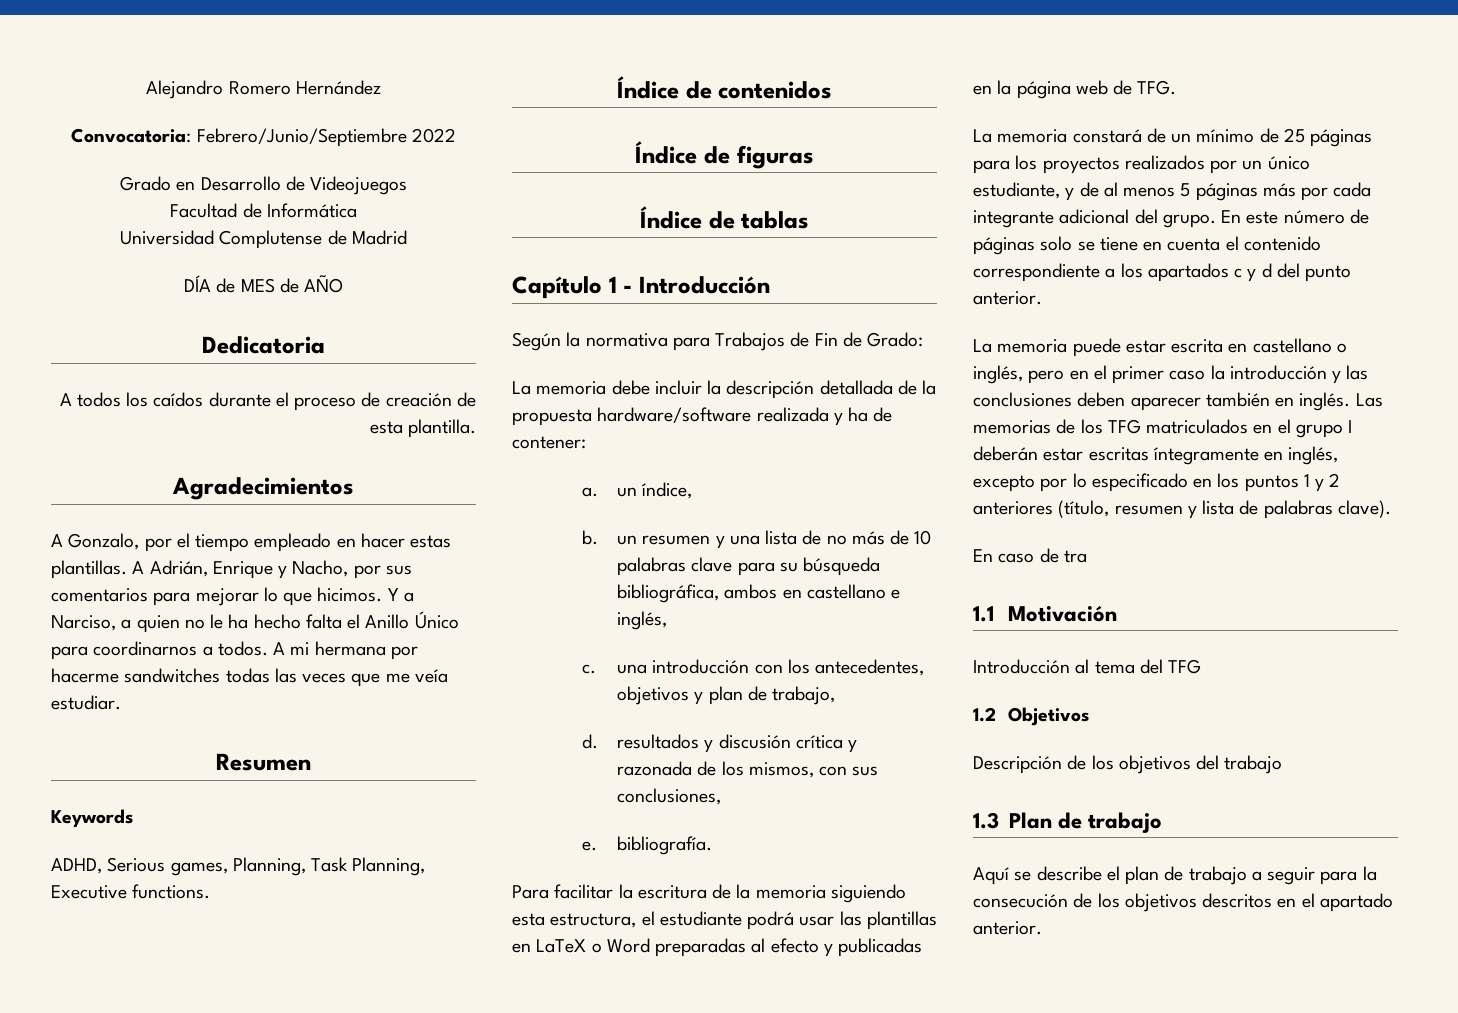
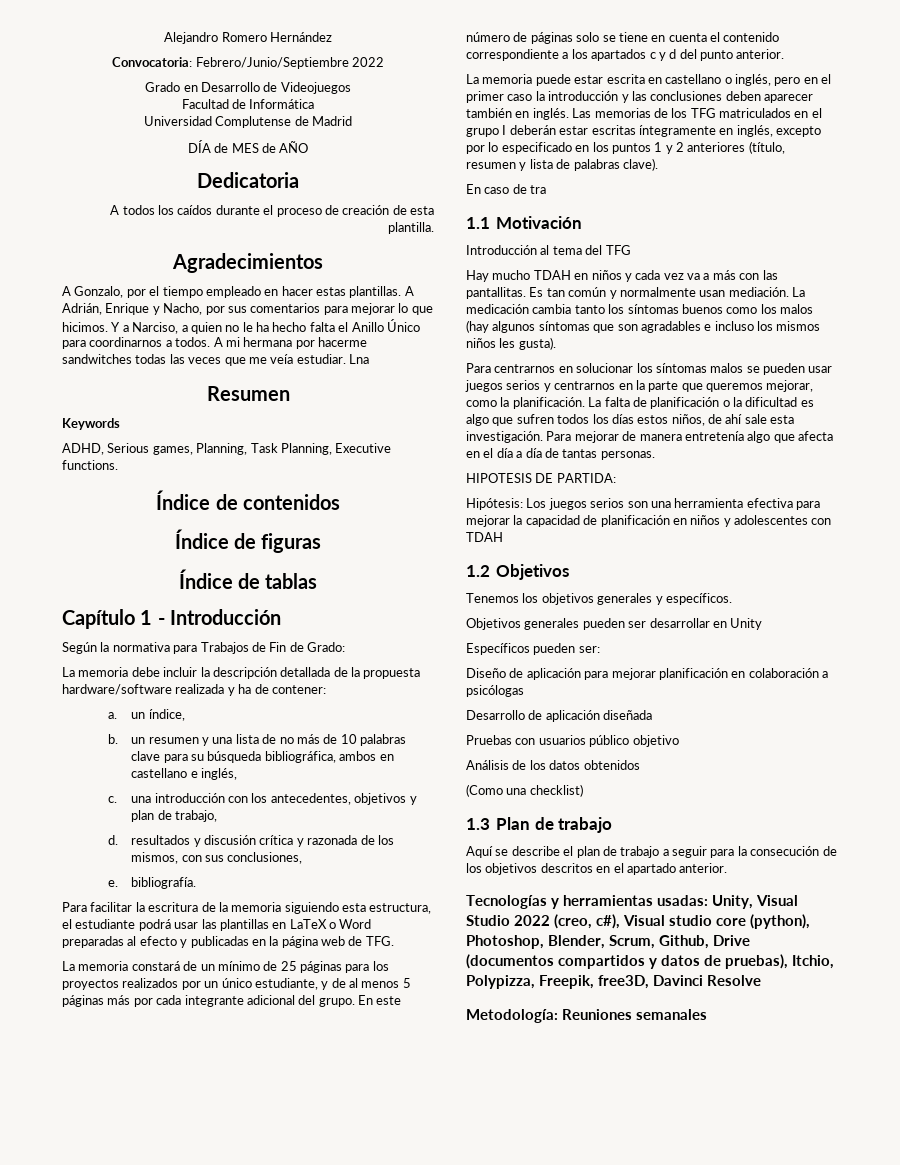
(121, 702) none -> [349,354,369,364] Lna
[973,707,1089,726] [973,755,1283,774] 1.2 Objetivos // Descripción de los objetivos del trabajo -> [466,270,778,282] [466,287,805,299] [466,304,813,314] [466,320,821,333] [466,337,556,350] [466,363,833,375] [465,380,814,392] [466,397,814,409] [466,414,795,426] [466,431,833,443] [466,448,655,460] [466,473,616,483] [466,498,820,510] [466,515,832,527] [466,532,503,542] [466,564,570,580] [466,593,732,605] [466,618,763,630] [466,643,600,655] [466,668,828,680] [466,685,524,697] [466,710,653,722] [466,735,679,747] [466,760,640,770] [466,784,583,797] Hay mucho TDAH en niños y cada vez va a más con las pantallitas. Es tan común y normalmente usan mediación. La medicación cambia tanto los síntomas buenos como los malos (hay algunos síntomas que son agradables e incluso los mismos niños les gusta). // Para centrarnos en solucionar los síntomas malos se pueden usar juegos serios y centrarnos en la parte que queremos mejorar, como la planificación. La falta de planificación o la dificultad es algo que sufren todos los días estos niños, de ahí sale esta investigación. Para mejorar de manera entretenía algo que afecta en el día a día de tantas personas. // HIPOTESIS DE PARTIDA: // Hipótesis: Los juegos serios son una herramienta efectiva para mejorar la capacidad de planificación en niños y adolescentes con TDAH // 1.2 Objetivos // Tenemos los objetivos generales y específicos. // Objetivos generales pueden ser desarrollar en Unity // Específicos pueden ser: // Diseño de aplicación para mejorar planificación en colaboración a psicólogas // Desarrollo de aplicación diseñada // Pruebas con usuarios público objetivo // Análisis de los datos obtenidos // (Como una checklist)
(1042, 928) none -> [466,895,798,909] [466,914,810,929] [466,935,750,949] [466,954,834,969] [466,975,761,989] [466,1009,707,1023] // Tecnologías y herramientas usadas: Unity, Visual Studio 2022 (creo, c#), Visual studio core (python), Photoshop, Blender, Scrum, Github, Drive (documentos compartidos y datos de pruebas), Itchio, Polypizza, Freepik, free3D, Davinci Resolve // Metodología: Reuniones semanales

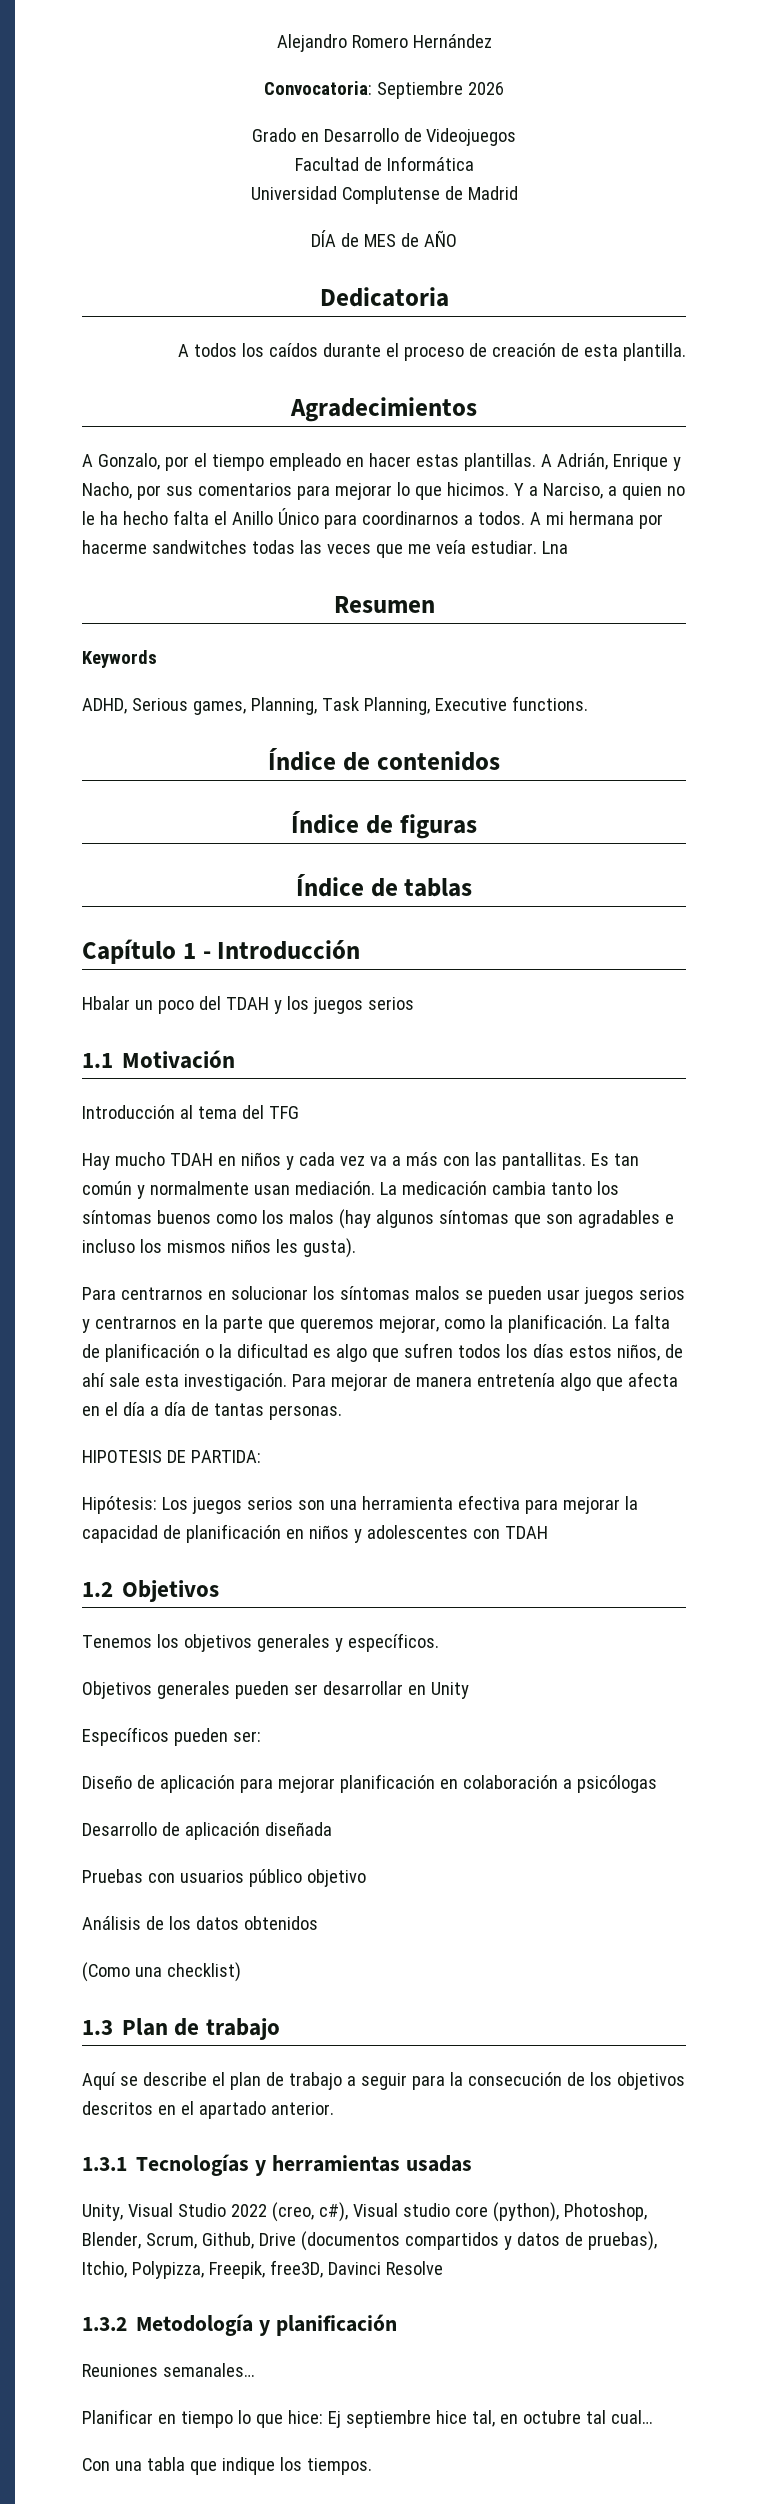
[195,57,384,69] Febrero/Junio/Septiembre 2022 -> [377,81,504,99] Septiembre 2026
[62,642,345,654] [62,667,421,679] [62,684,326,696] [108,709,185,721] [108,734,407,746] [131,751,394,763] [131,768,238,780] [108,793,417,805] [131,810,218,822] [108,835,394,847] [131,852,303,864] [108,877,197,889] [62,902,432,914] [62,919,372,931] [62,936,394,948] [62,961,389,973] [62,978,411,990] [62,995,402,1007] [466,32,780,44] [466,49,785,61] [466,74,832,86] [466,91,813,103] [466,108,822,120] [466,125,821,137] [466,141,785,154] [466,158,658,171] [466,184,547,194] Según la normativa para Trabajos de Fin de Grado: // La memoria debe incluir la descripción detallada de la propuesta hardware/software realizada y ha de contener: // a. un índice, // b. un resumen y una lista de no más de 10 palabras clave para su búsqueda bibliográfica, ambos en castellano e inglés, // c. una introducción con los antecedentes, objetivos y plan de trabajo, // d. resultados y discusión crítica y razonada de los mismos, con sus conclusiones, // e. bibliografía. // Para facilitar la escritura de la memoria siguiendo esta estructura, el estudiante podrá usar las plantillas en LaTeX o Word preparadas al efecto y publicadas en la página web de TFG. // La memoria constará de un mínimo de 25 páginas para los proyectos realizados por un único estudiante, y de al menos 5 páginas más por cada integrante adicional del grupo. En este número de páginas solo se tiene en cuenta el contenido correspondiente a los apartados c y d del punto anterior. // La memoria puede estar escrita en castellano o inglés, pero en el primer caso la introducción y las conclusiones deben aparecer también en inglés. Las memorias de los TFG matriculados en el grupo I deberán estar escritas íntegramente en inglés, excepto por lo especificado en los puntos 1 y 2 anteriores (título, resumen y lista de palabras clave). // En caso de tra -> [82,996,414,1014] Hbalar un poco del TDAH y los juegos serios
(728, 868) none -> [82,2157,127,2171] 1.3.1
[657,895,708,906] usadas: -> [405,2155,472,2172] usadas //
[466,1009,707,1023] Metodología: Reuniones semanales -> [82,2314,397,2336] [82,2363,255,2377] [82,2409,653,2428] [82,2457,372,2475] 1.3.2 Metodología y planificación // Reuniones semanales… // Planificar en tiempo lo que hice: Ej septiembre hice tal, en octubre tal cual… // Con una tabla que indique los tiempos.

